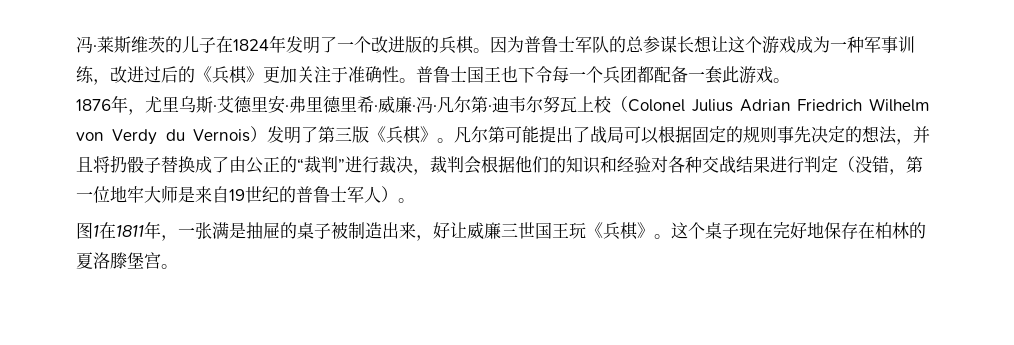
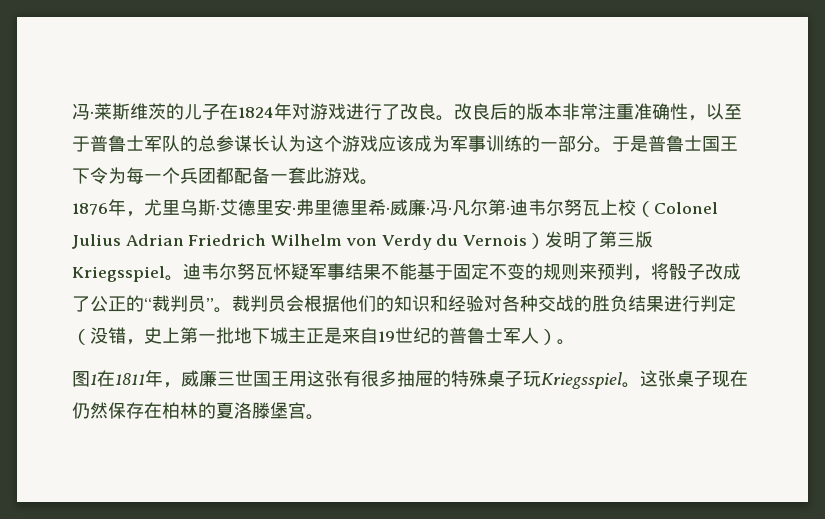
[286,36,524,54] 发明了一个改进版的兵棋。因为 -> [292,103,742,121] [72,136,90,152] 对游戏进行了改良。改良后的版本非常注重准确性，以至于
[694,36,728,53] 想让 -> [270,135,306,152] 认为
[796,36,915,53] [76,66,416,85] 成为一种军事训练，改进过后的《兵棋》更加关注于准确性。 -> [378,135,648,153] 应该成为军事训练的一部分。于是
[501,66,552,83] 也下令 -> [72,167,126,184] 下令为
[369,126,930,145] [76,155,464,175] 《兵棋》。凡尔第可能提出了战局可以根据固定的规则事先决定的想法，并且将扔骰子替换成了由公正的“裁判”进行裁决，裁判 -> [72,263,741,282] [72,295,286,313] Kriegsspiel。迪韦尔努瓦怀疑军事结果不能基于固定不变的规则来预判，将骰子改成了公正的“裁判员”。裁判员
(736, 165) none -> [574,295,628,312] 的胜负
[906,156,923,173] [76,185,178,203] 第一位地牢大师 -> [144,327,324,344] 史上第一批地下城主正
[178,222,705,241] 一张满是抽屉的桌子被制造出来，好让威廉三世国王玩《兵棋》。这个 -> [181,370,676,389] 威廉三世国王用这张有很多抽屉的特殊桌子玩Kriegsspiel。这张
[773,222,824,239] 完好地 -> [72,402,108,419] 仍然

